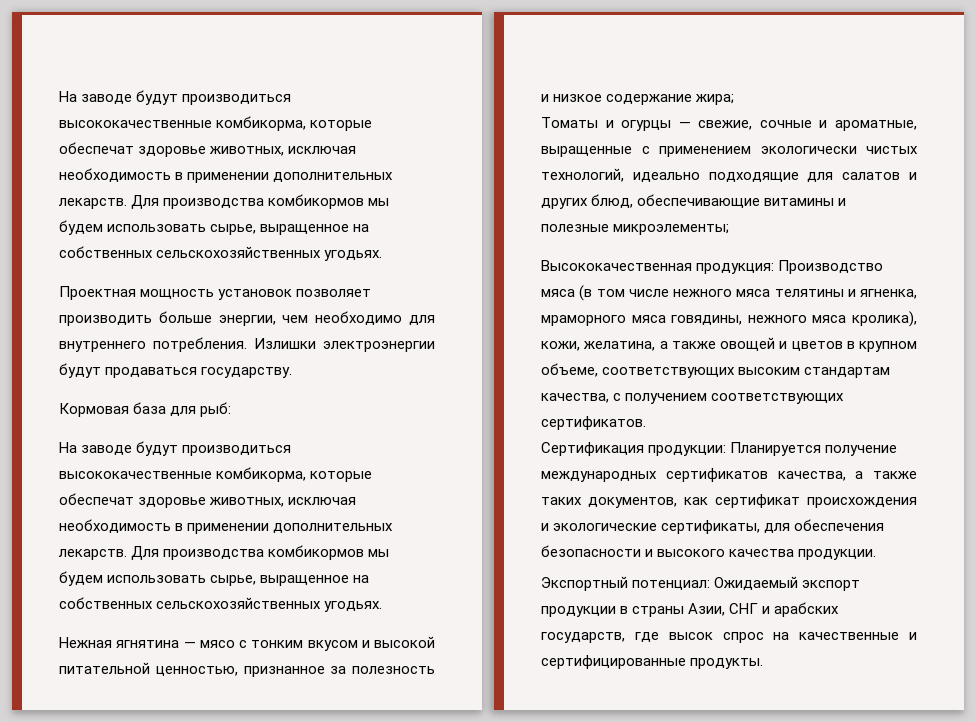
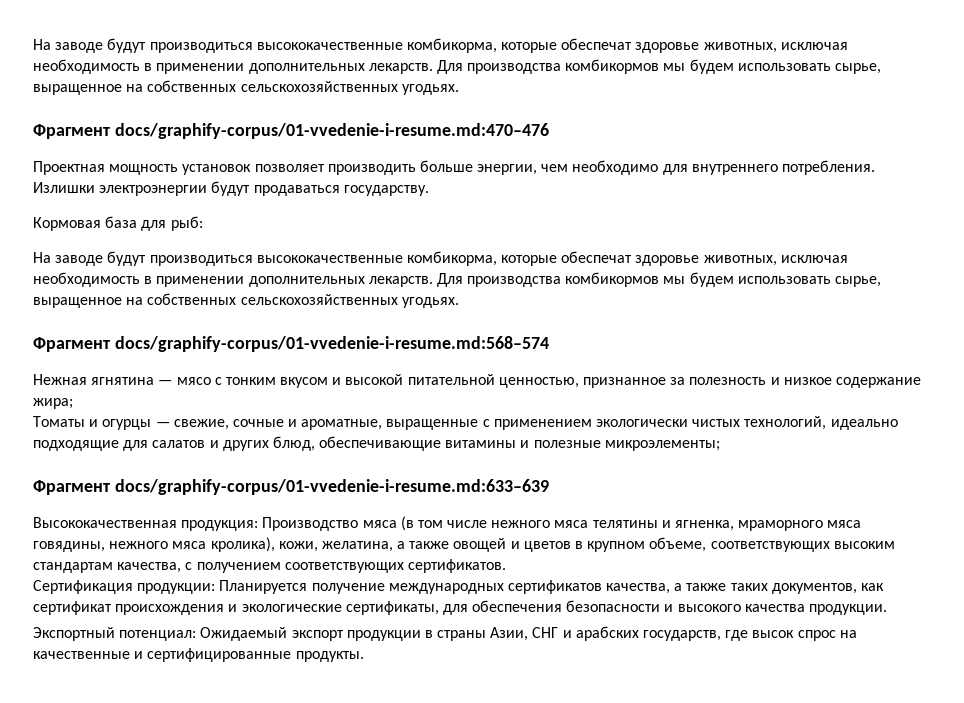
(383, 255) none -> [33,123,549,139] // Фрагмент docs/graphify-corpus/01-vvedenie-i-resume.md:470–476
(383, 606) none -> [33,336,549,352] // Фрагмент docs/graphify-corpus/01-vvedenie-i-resume.md:568–574
(730, 229) none -> [33,479,549,495] // Фрагмент docs/graphify-corpus/01-vvedenie-i-resume.md:633–639

